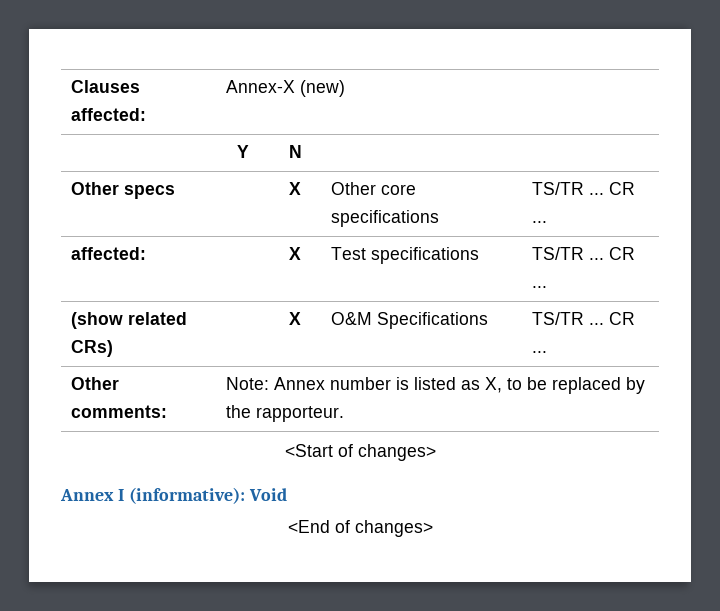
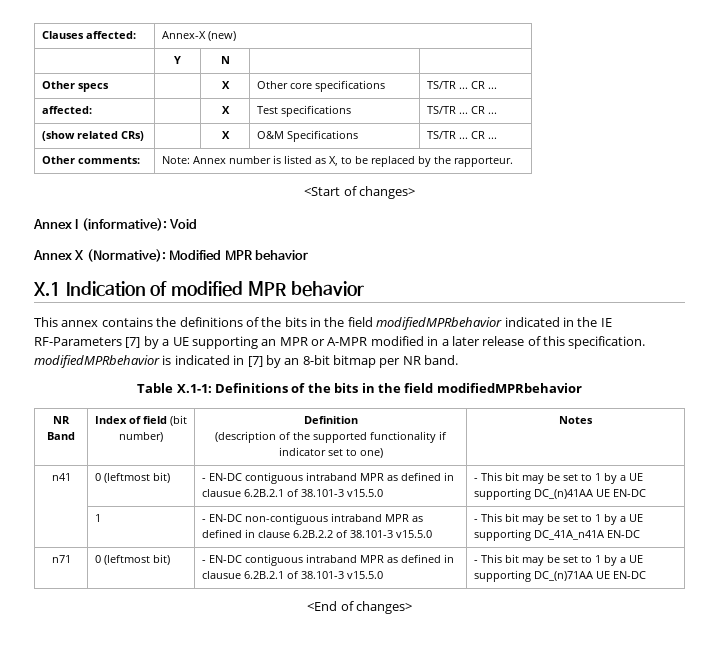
(287, 494) none -> [33,249,308,262] [33,281,364,297] [34,317,612,330] [34,336,646,349] [34,355,459,368] [137,383,582,393] [53,416,70,424] [47,432,75,440] [95,415,187,426] [119,432,163,442] [303,416,358,424] [215,431,447,443] [278,447,383,458] [559,416,593,424] [51,473,71,481] [94,472,170,483] [201,472,454,484] [201,489,383,497] [473,472,643,484] [473,488,646,500] [94,514,101,522] [201,513,423,525] [201,529,432,538] [473,513,643,525] [473,529,640,541] [51,555,71,563] [94,554,170,565] [201,554,454,566] [201,571,383,579] [473,554,643,566] [473,570,646,582] // Annex X (Normative): Modified MPR behavior // X.1 Indication of modified MPR behavior // This annex contains the definitions of the bits in the field modifiedMPRbehavior indicated in the IE RF-Parameters [7] by a UE supporting an MPR or A-MPR modified in a later release of this specification. modifiedMPRbehavior is indicated in [7] by an 8-bit bitmap per NR band. // Table X.1-1: Definitions of the bits in the field modifiedMPRbehavior // NR Band | Index of field (bit number) | Definition // (description of the supported functionality if indicator set to one) | Notes // n41 | 0 (leftmost bit) | - EN-DC contiguous intraband MPR as defined in clausue 6.2B.2.1 of 38.101-3 v15.5.0 | - This bit may be set to 1 by a UE supporting DC_(n)41AA UE EN-DC // | 1 | - EN-DC non-contiguous intraband MPR as defined in clause 6.2B.2.2 of 38.101-3 v15.5.0 | - This bit may be set to 1 by a UE supporting DC_41A_n41A EN-DC // n71 | 0 (leftmost bit) | - EN-DC contiguous intraband MPR as defined in clausue 6.2B.2.1 of 38.101-3 v15.5.0 | - This bit may be set to 1 by a UE supporting DC_(n)71AA UE EN-DC

